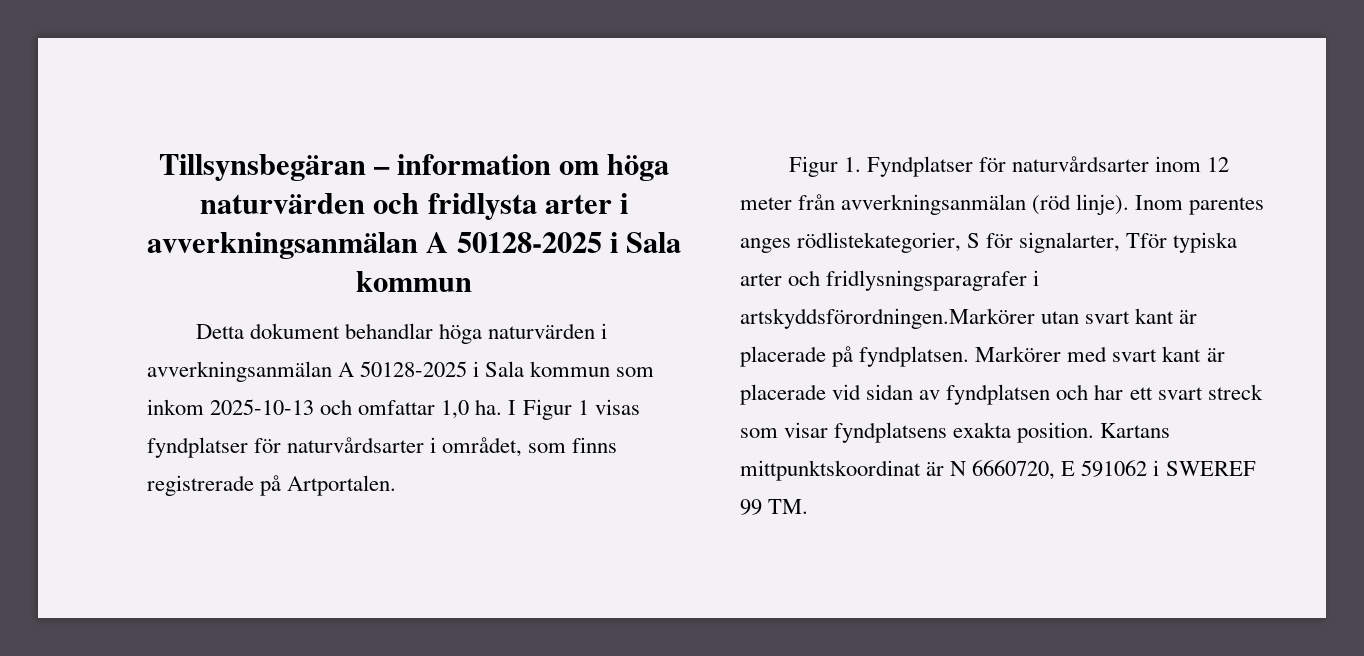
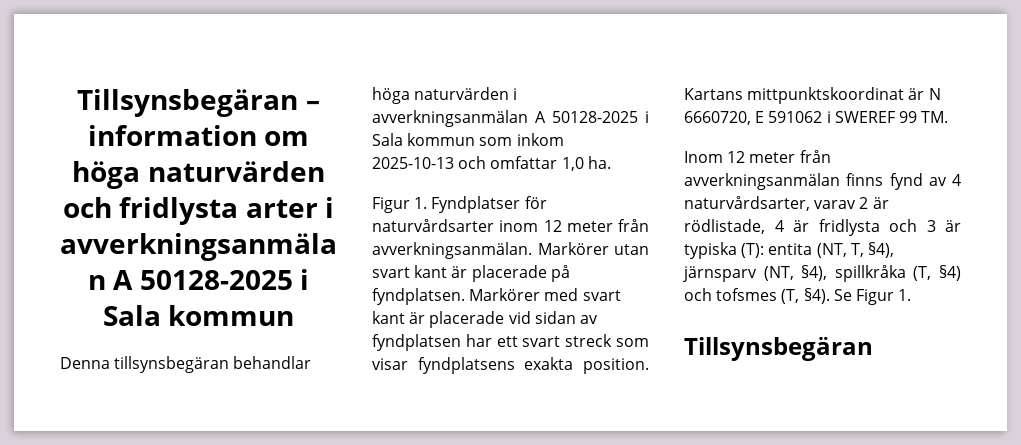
[195,323,340,339] Detta dokument -> [60,356,230,373] Denna tillsynsbegäran
[508,399,640,420] [147,437,618,458] [147,475,397,496] I Figur 1 visas fyndplatser för naturvårdsarter i området, som finns registrerade på Artportalen. -> (611, 162) none
[841,194,1265,215] [740,232,1238,253] [740,270,1040,291] [740,308,1035,329] avverkningsanmälan (röd linje). Inom parentes anges rödlistekategorier, S för signalarter, Tför typiska arter och fridlysningsparagrafer i artskyddsförordningen.Markörer -> [372,242,609,259] avverkningsanmälan. Markörer
[1056,384,1089,400] och -> (461, 342) none
(809, 506) none -> [684,150,831,163] [684,173,961,190] [684,196,889,211] [684,219,961,236] [684,242,894,259] [683,265,961,282] [684,288,912,305] [684,336,873,361] // Inom 12 meter från avverkningsanmälan finns fynd av 4 naturvårdsarter, varav 2 är rödlistade, 4 är fridlysta och 3 är typiska (T): entita (NT, T, §4), järnsparv (NT, §4), spillkråka (T, §4) och tofsmes (T, §4). Se Figur 1. // Tillsynsbegäran

